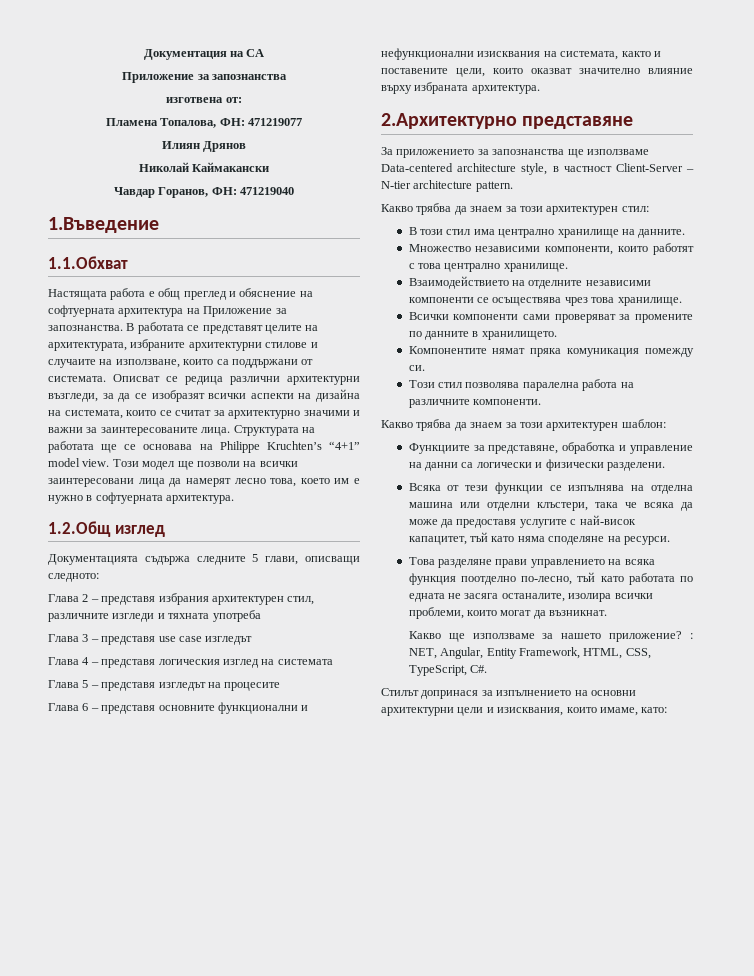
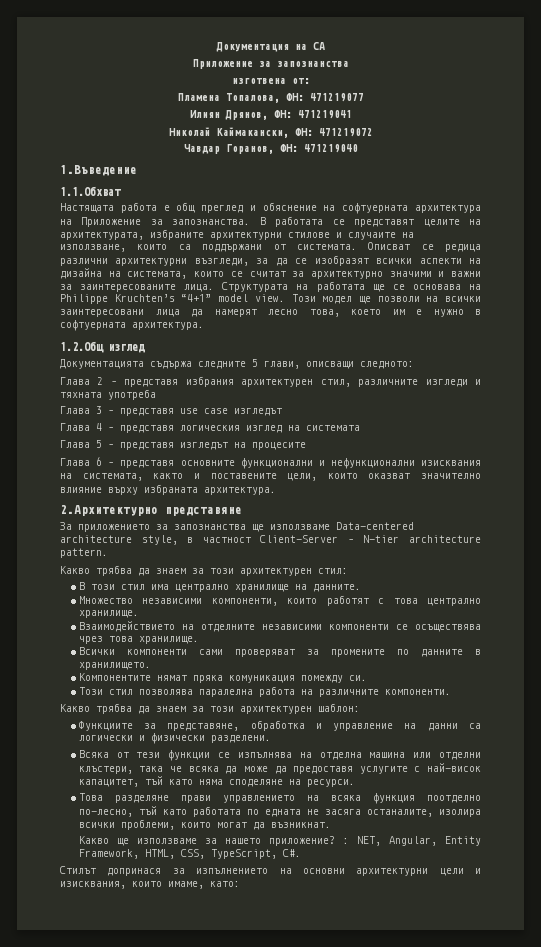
[203,141,247,152] [138,162,270,172] Дрянов // Николай Каймакански -> [224,110,352,120] [168,127,373,138] Дрянов, ФН: 471219041 // Николай Каймакански, ФН: 471219072

